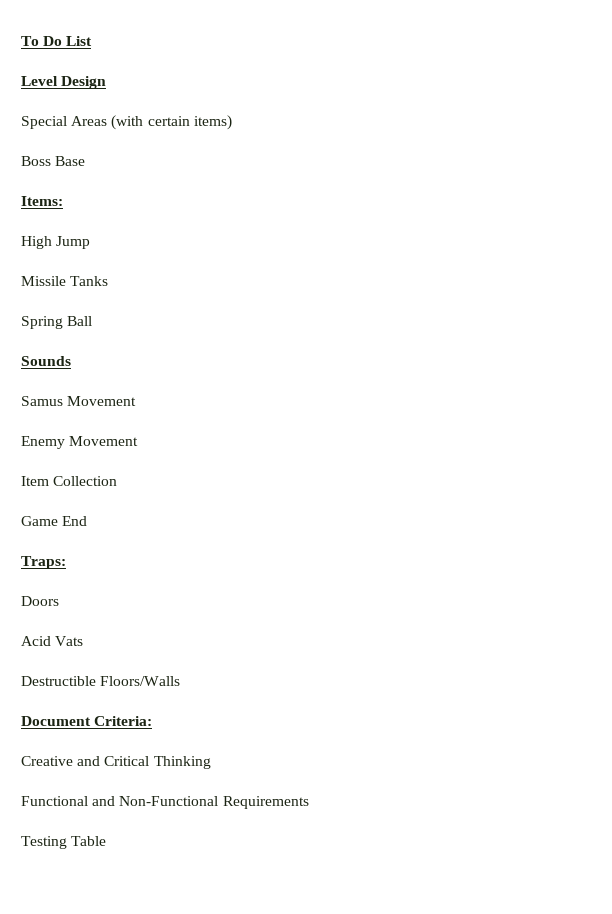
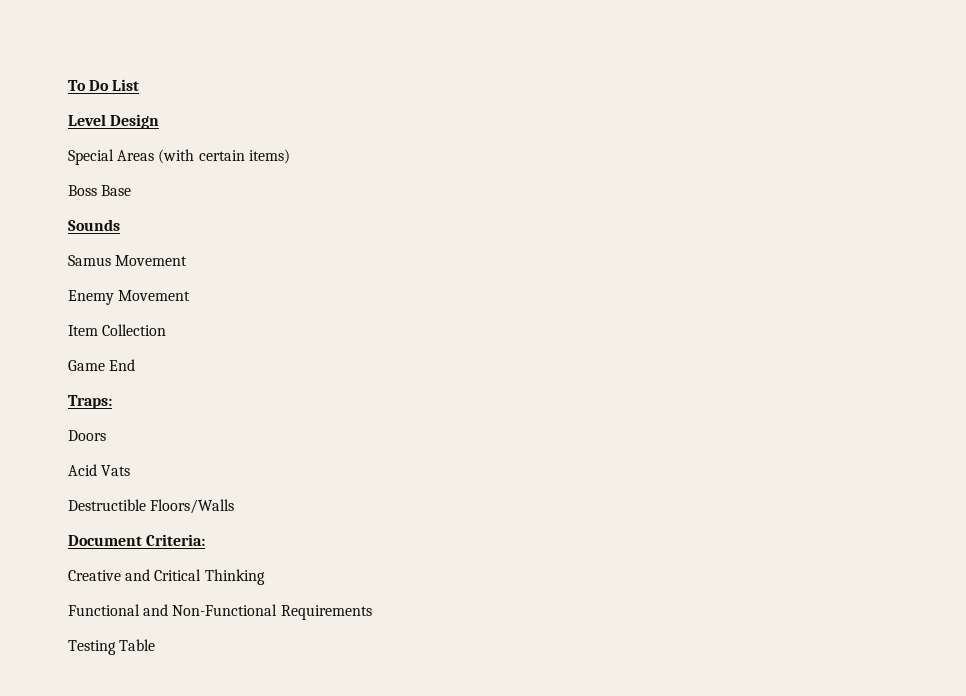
[21,196,63,206] [21,236,91,249] [21,276,109,286] [21,316,93,329] // Items: // High Jump // Missile Tanks // Spring Ball -> (132, 190) none

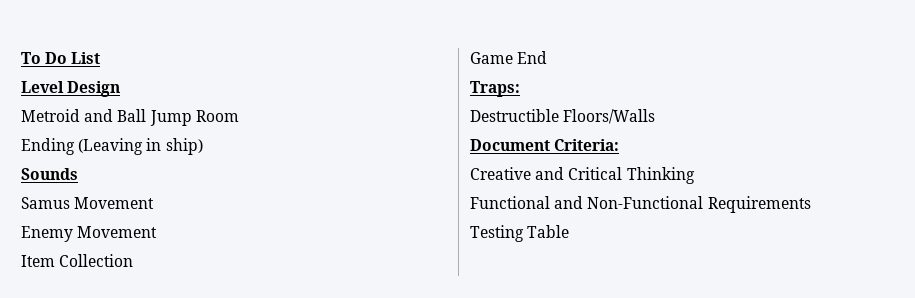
[68,149,290,165] [68,185,132,196] Special Areas (with certain items) // Boss Base -> [21,109,239,126] [21,138,203,155] Metroid and Ball Jump Room // Ending (Leaving in ship)
[68,430,106,441] [68,464,131,476] // Doors // Acid Vats -> (520, 89) none

